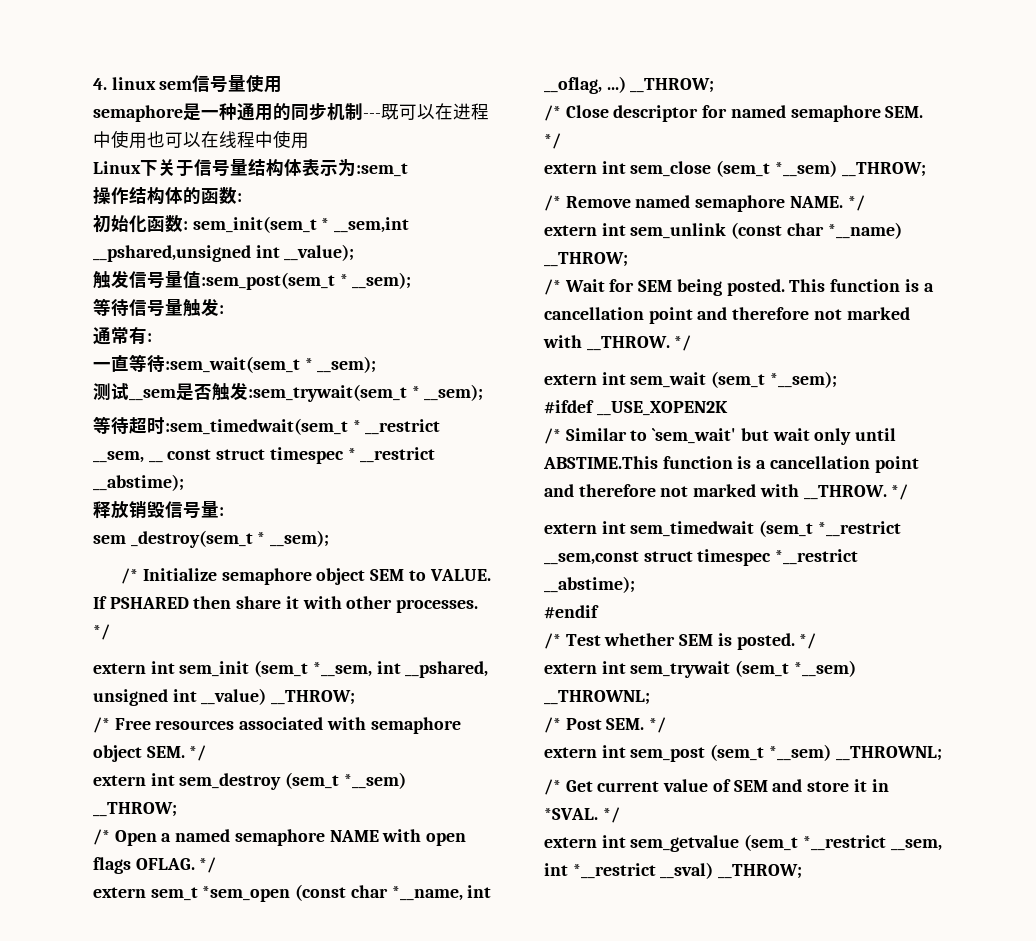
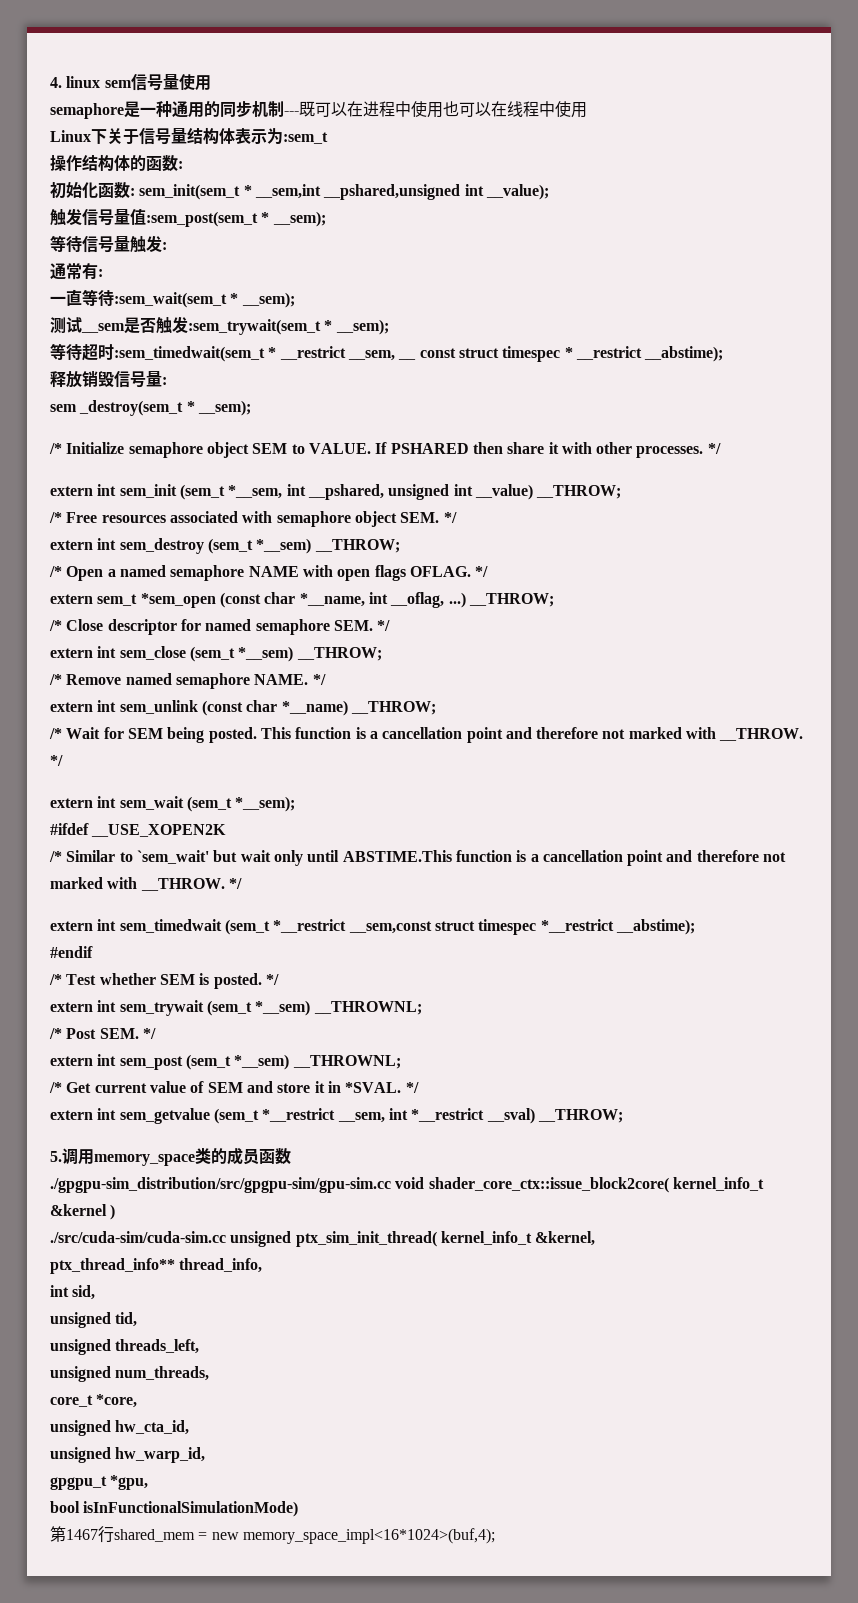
(803, 871) none -> [50,1147,291,1166] [50,1177,764,1193] [50,1204,116,1220] [50,1231,596,1247] [50,1258,263,1274] [50,1285,96,1300] [50,1312,138,1328] [50,1339,200,1355] [50,1366,210,1382] [50,1394,138,1408] [50,1420,190,1436] [50,1447,206,1463] [50,1475,149,1490] [50,1501,299,1517] [50,1526,495,1544] // 5.调用memory_space类的成员函数 // ./gpgpu-sim_distribution/src/gpgpu-sim/gpu-sim.cc void shader_core_ctx::issue_block2core( kernel_info_t &kernel ) // ./src/cuda-sim/cuda-sim.cc unsigned ptx_sim_init_thread( kernel_info_t &kernel, // ptx_thread_info** thread_info, // int sid, // unsigned tid, // unsigned threads_left, // unsigned num_threads, // core_t *core, // unsigned hw_cta_id, // unsigned hw_warp_id, // gpgpu_t *gpu, // bool isInFunctionalSimulationMode) // 第1467行shared_mem = new memory_space_impl<16*1024>(buf,4);

